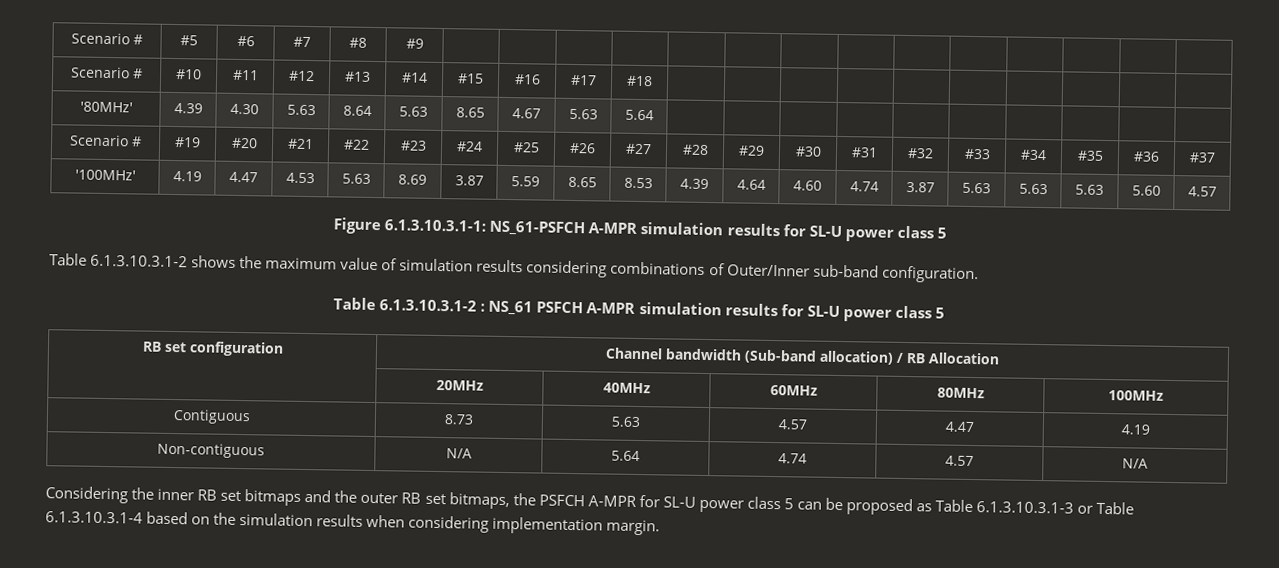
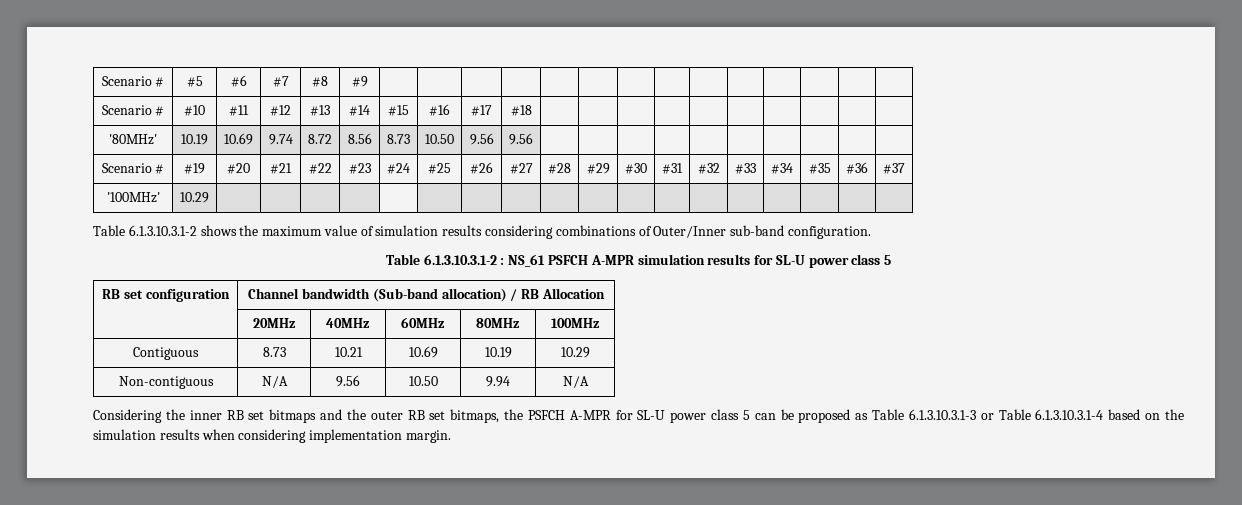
[173,102,203,114] [230,103,259,115] [286,104,316,116] [342,105,372,116] [399,106,428,117] [455,107,485,118] [512,108,541,119] [568,108,598,120] [624,109,654,121] 4.39 | 4.30 | 5.63 | 8.64 | 5.63 | 8.65 | 4.67 | 5.63 | 5.64 -> [181,134,208,145] [224,133,253,145] [268,134,293,145] [308,134,332,144] [347,133,372,144] [387,134,410,144] [425,134,454,144] [469,133,494,145] [509,133,533,145] 10.19 | 10.69 | 9.74 | 8.72 | 8.56 | 8.73 | 10.50 | 9.56 | 9.56
[172,170,202,182] [229,171,258,183] [285,172,315,184] [341,173,371,184] [398,174,427,185] [454,175,484,186] [511,176,540,187] [567,176,597,188] [623,177,653,189] [680,178,709,190] [736,179,766,190] [793,180,822,191] [849,181,879,192] [905,181,935,193] [962,182,991,194] [1018,183,1048,195] [1075,184,1104,195] [1131,185,1161,196] [1187,186,1217,197] [333,217,947,242] 4.19 | 4.47 | 4.53 | 5.63 | 8.69 | 3.87 | 5.59 | 8.65 | 8.53 | 4.39 | 4.64 | 4.60 | 4.74 | 3.87 | 5.63 | 5.63 | 5.63 | 5.60 | 4.57 // Figure 6.1.3.10.3.1-1: NS_61-PSFCH A-MPR simulation results for SL-U power class 5 -> [180,192,209,203] 10.29 | | | | | | | | | | | | | | | | | |
[611,416,641,428] [778,419,807,430] [945,421,974,433] [1120,424,1150,435] 5.63 | 4.57 | 4.47 | 4.19 -> [334,347,363,357] [408,346,438,358] [484,347,512,358] [560,347,590,358] 10.21 | 10.69 | 10.19 | 10.29
[611,450,640,462] [778,453,807,464] [945,455,974,467] 5.64 | 4.74 | 4.57 -> [336,375,360,387] [408,376,438,386] [486,376,510,387] 9.56 | 10.50 | 9.94

